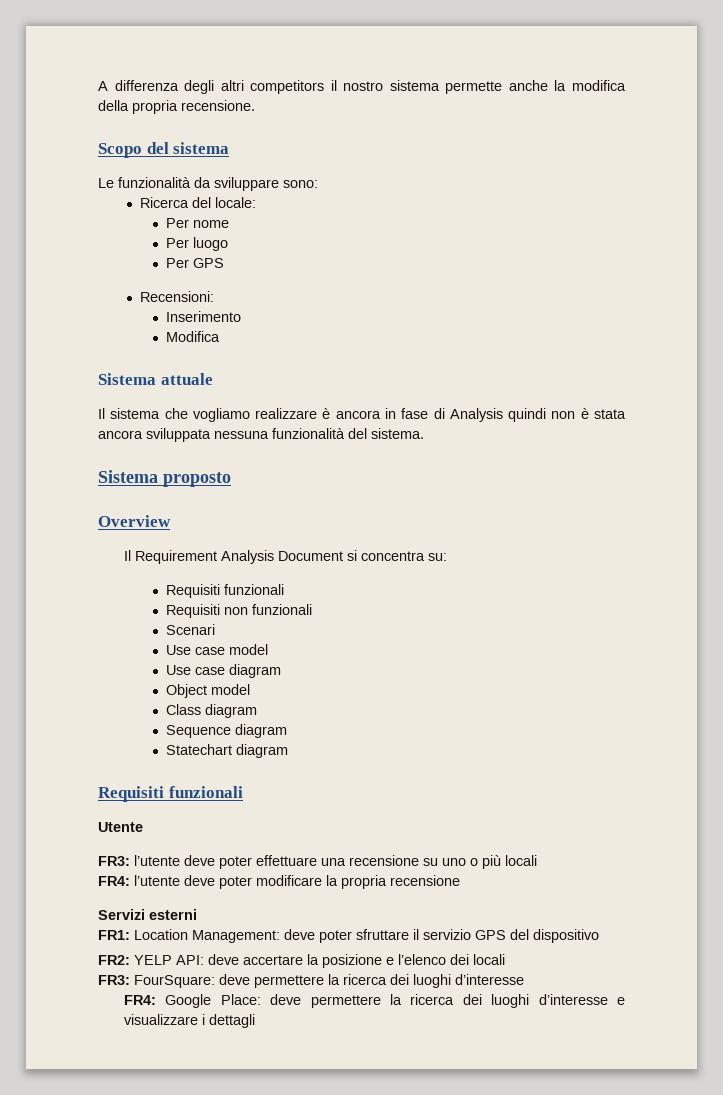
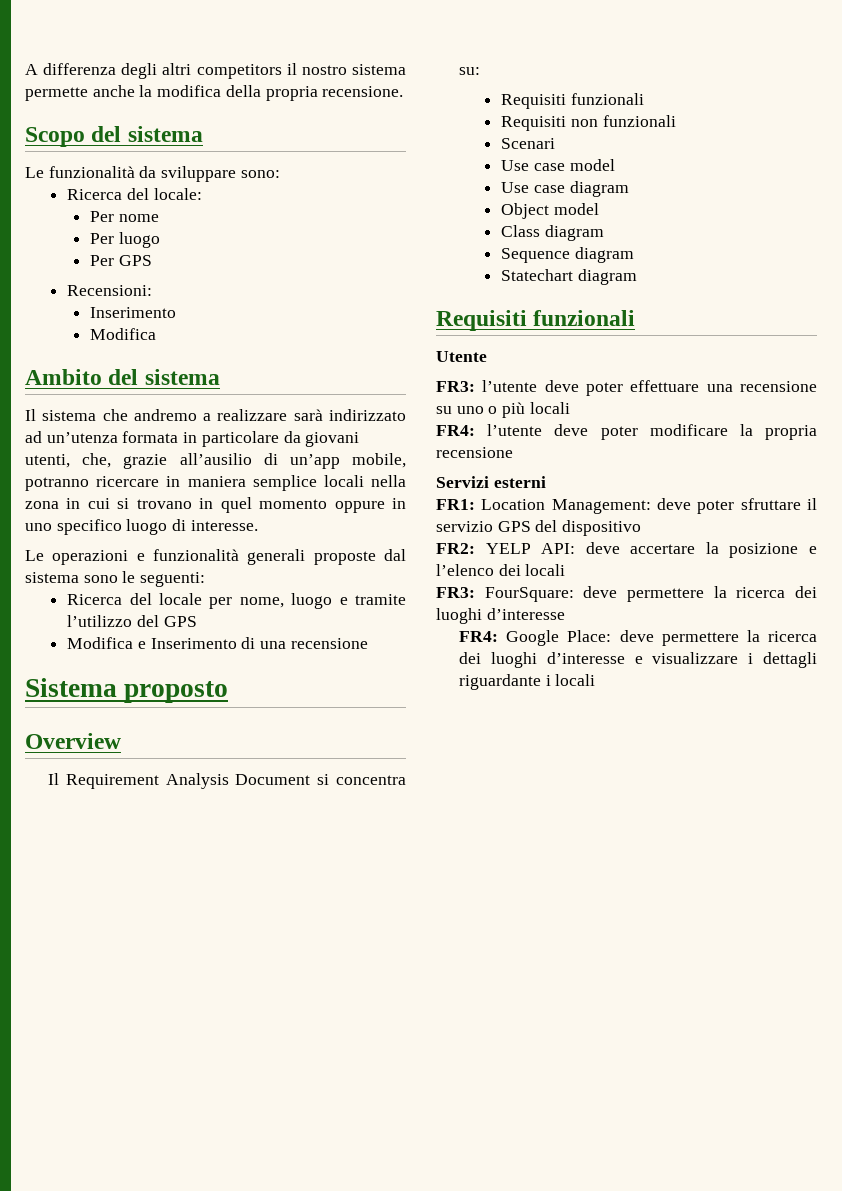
[98,373,213,385] Sistema attuale -> [25,369,220,385] Ambito del sistema
[192,408,626,422] [98,428,424,442] vogliamo realizzare è ancora in fase di Analysis quindi non è stata ancora sviluppata nessuna funzionalità del sistema. -> [133,409,406,421] [25,431,360,447] [25,453,406,469] [25,475,406,491] [25,497,407,513] [25,519,258,535] [25,549,406,565] [25,571,206,587] [67,593,407,609] [67,615,197,627] [67,637,368,649] andremo a realizzare sarà indirizzato ad un’utenza formata in particolare da giovani utenti, che, grazie all’ausilio di un’app mobile, potranno ricercare in maniera semplice locali nella zona in cui si trovano in quel momento oppure in uno specifico luogo di interesse. // Le operazioni e funzionalità generali proposte dal sistema sono le seguenti: // Ricerca del locale per nome, luogo e tramite l’utilizzo del GPS // Modifica e Inserimento di una recensione
(255, 1021) none -> [458,674,596,690] riguardante i locali

